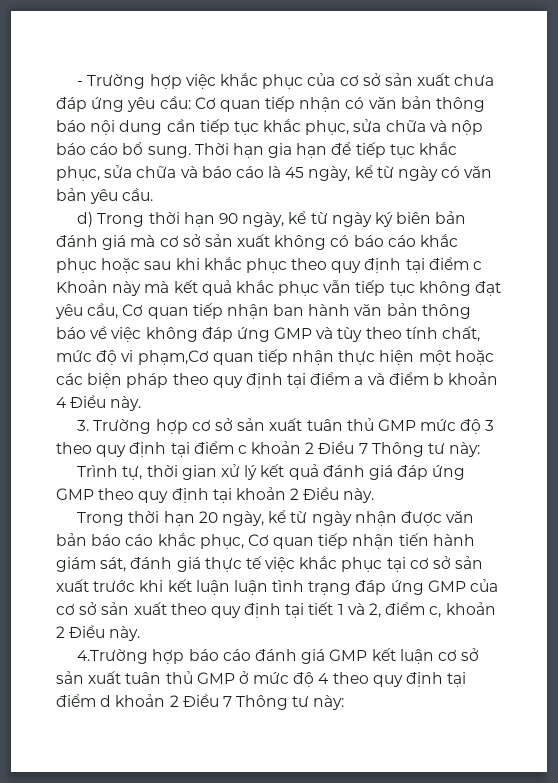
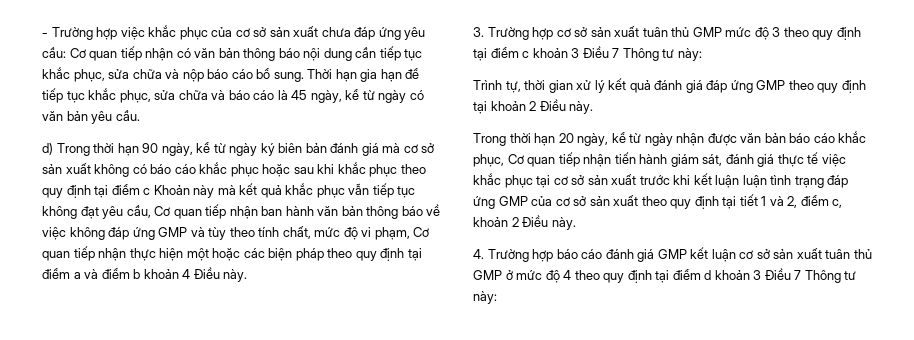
[137,350,209,365] phạm,Cơ -> [374,227,430,240] phạm, Cơ
[305,442,315,454] 2 -> [571,48,580,58] 3
[77,649,149,664] 4.Trường -> [473,249,529,262] 4. Trường
[169,695,179,707] 2 -> [753,270,762,280] 3

